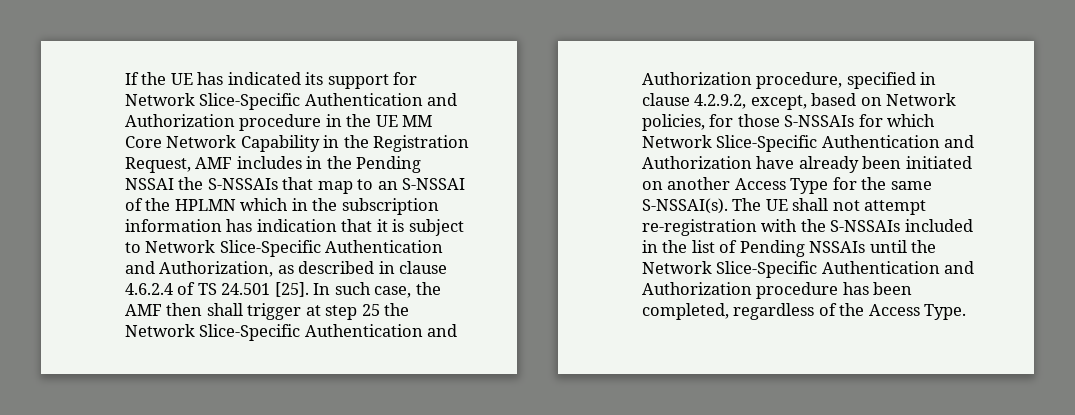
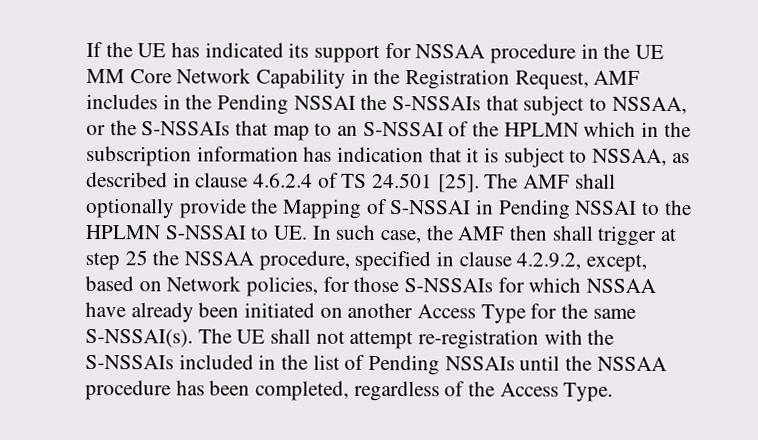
[124,93,458,110] [124,114,235,127] Network Slice-Specific Authentication and Authorization -> [415,44,486,59] NSSAA
(314, 183) none -> [523,95,687,116] [86,120,269,136] subject to NSSAA, or the S-NSSAIs that
[145,240,444,257] [124,261,274,277] Network Slice-Specific Authentication and Authorization, -> [592,148,668,167] NSSAA,
(309, 289) none -> [484,173,616,189] [86,197,692,220] [85,224,308,240] The AMF shall optionally provide the Mapping of S-NSSAI in Pending NSSAI to the HPLMN S-NSSAI to UE.
[124,324,458,341] [641,72,752,85] Network Slice-Specific Authentication and Authorization -> [184,251,255,266] NSSAA
[641,135,975,152] [641,156,752,169] Network Slice-Specific Authentication and Authorization -> [586,278,657,293] NSSAA
[641,261,975,278] [641,282,752,295] Network Slice-Specific Authentication and Authorization -> [596,356,667,372] NSSAA

